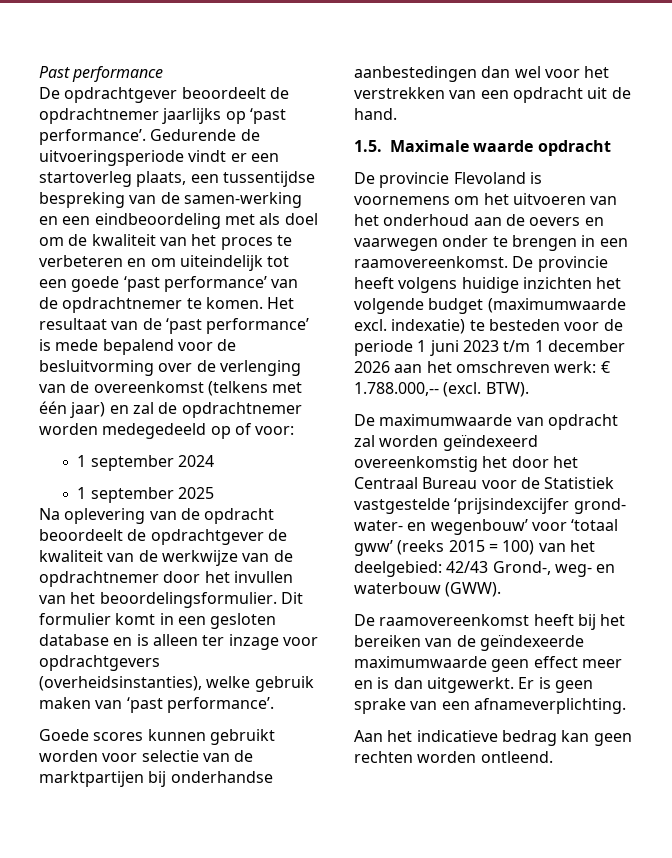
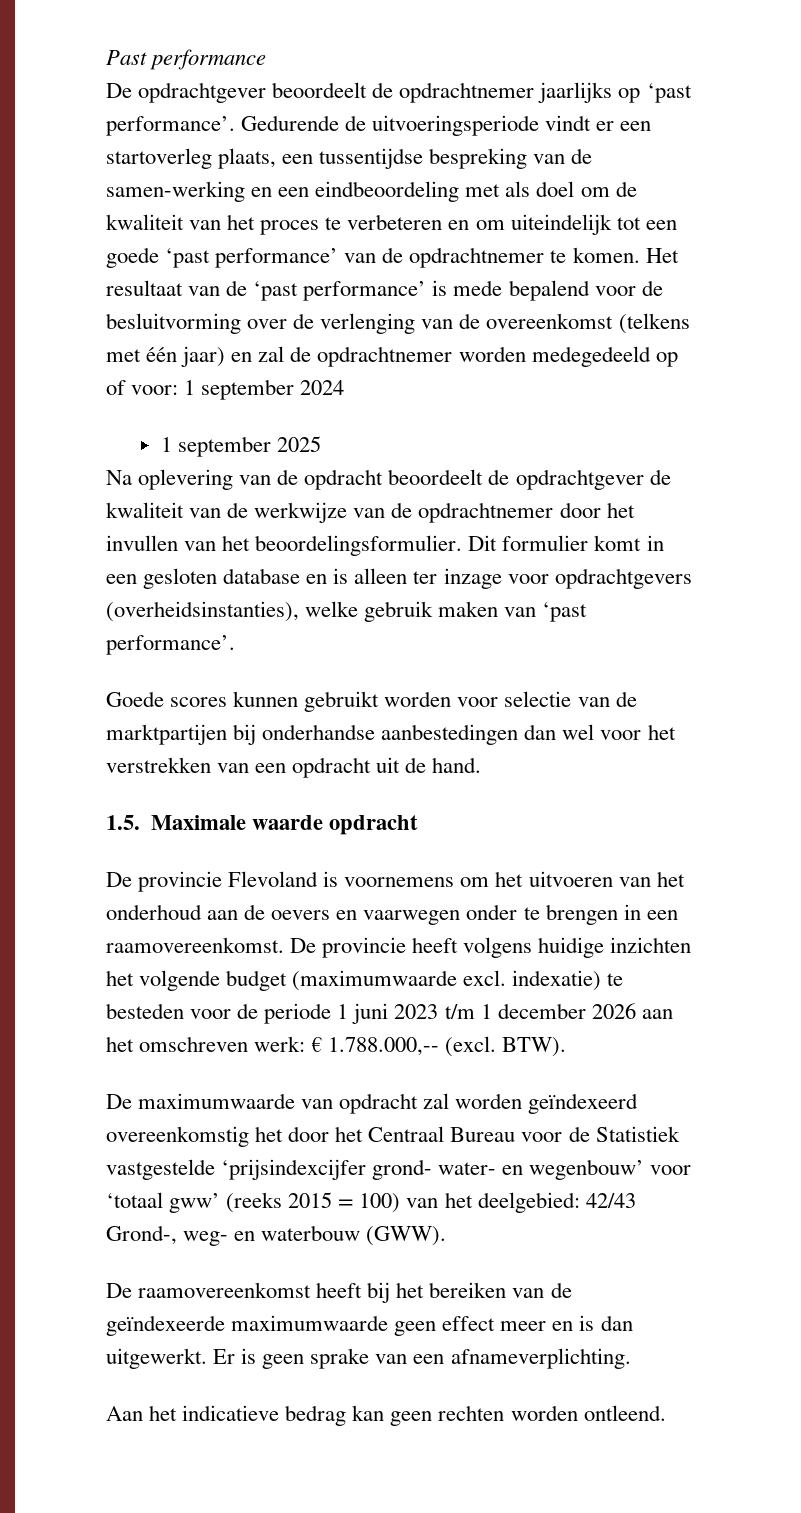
(295, 430) // -> (179, 390) none

